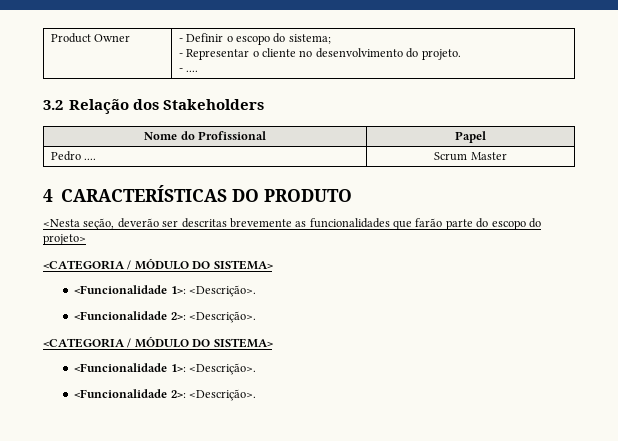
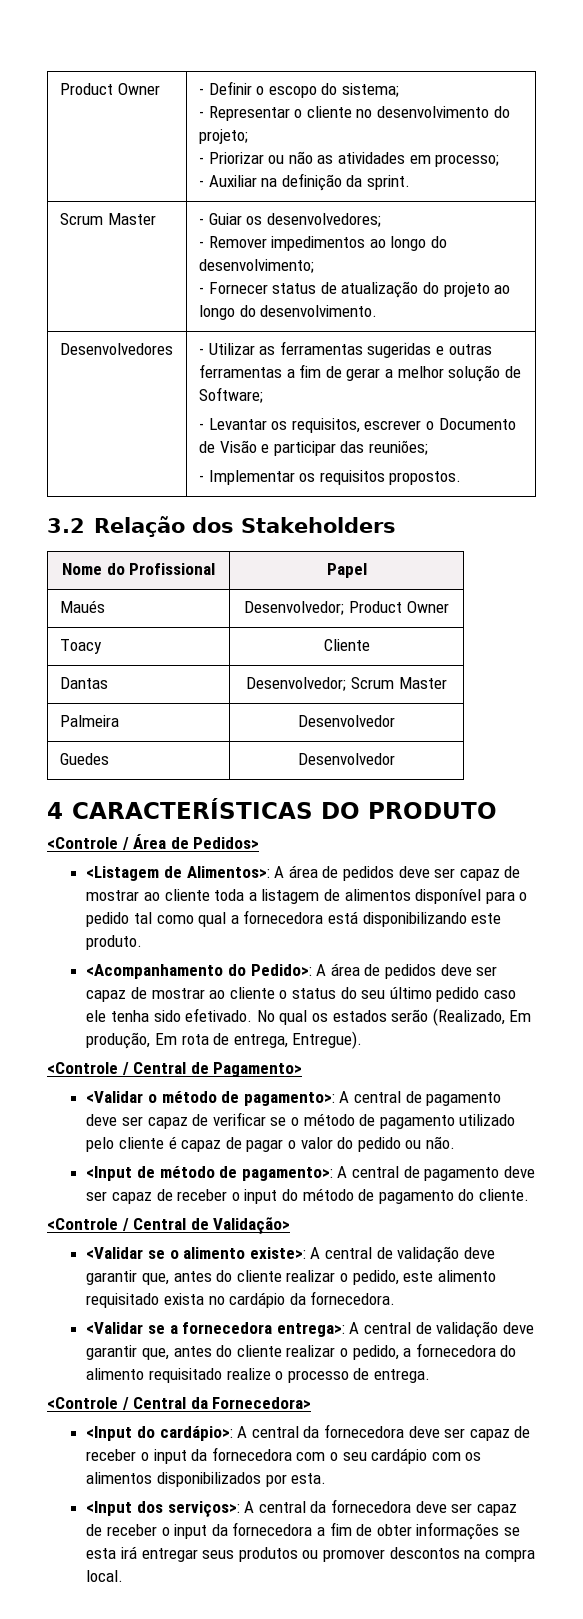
[421,49,461,60] [178,68,199,72] projeto. // - .... -> [198,129,248,144] [198,151,500,167] [198,173,410,191] [59,213,156,225] [198,213,381,227] [198,236,447,251] [198,259,314,273] [198,281,511,298] [198,305,378,320] [59,343,173,355] [198,341,492,358] [198,364,521,382] [198,387,263,403] [198,418,516,433] [198,440,428,456] [198,470,462,485] projeto; // - Priorizar ou não as atividades em processo; // - Auxiliar na definição da sprint. // Scrum Master | - Guiar os desenvolvedores; // - Remover impedimentos ao longo do desenvolvimento; // - Fornecer status de atualização do projeto ao longo do desenvolvimento. // Desenvolvedores | - Utilizar as ferramentas sugeridas e outras ferramentas a fim de gerar a melhor solução de Software; // - Levantar os requisitos, escrever o Documento de Visão e participar das reuniões; // - Implementar os requisitos propostos.
[50,151,97,161] [434,152,507,161] [43,185,352,202] [43,218,541,230] [43,234,86,245] [43,258,273,270] [74,285,257,297] [74,311,257,323] [43,336,273,348] [74,363,257,375] [74,389,257,401] Pedro .... | Scrum Master // 4 CARACTERÍSTICAS DO PRODUTO // <Nesta seção, deverão ser descritas brevemente as funcionalidades que farão parte do escopo do projeto> // <CATEGORIA / MÓDULO DO SISTEMA> // <Funcionalidade 1>: <Descrição>. // <Funcionalidade 2>: <Descrição>. // <CATEGORIA / MÓDULO DO SISTEMA> // <Funcionalidade 1>: <Descrição>. // <Funcionalidade 2>: <Descrição>. -> [59,600,105,613] [244,601,449,615] [59,639,102,654] [323,639,370,651] [59,677,108,689] [246,677,447,691] [59,715,119,727] [298,715,395,727] [59,753,109,765] [298,753,395,765] [47,798,497,819] [47,834,260,850] [86,865,521,881] [86,889,528,904] [86,910,502,927] [86,935,143,950] [86,963,498,979] [86,987,516,1002] [86,1008,532,1026] [86,1031,363,1049] [47,1062,303,1077] [86,1091,502,1106] [86,1112,516,1129] [86,1136,455,1152] [86,1166,535,1181] [86,1188,529,1204] [47,1217,291,1234] [86,1246,495,1263] [86,1270,496,1285] [86,1291,396,1308] [86,1321,534,1338] [86,1343,517,1360] [86,1368,430,1383] [47,1397,312,1410] [86,1424,531,1441] [86,1447,482,1464] [86,1472,327,1487] [86,1499,517,1517] [86,1522,520,1540] [86,1546,535,1562] [86,1570,124,1582] Maués | Desenvolvedor; Product Owner // Toacy | Cliente // Dantas | Desenvolvedor; Scrum Master // Palmeira | Desenvolvedor // Guedes | Desenvolvedor // 4 CARACTERÍSTICAS DO PRODUTO // <Controle / Área de Pedidos> // <Listagem de Alimentos>: A área de pedidos deve ser capaz de mostrar ao cliente toda a listagem de alimentos disponível para o pedido tal como qual a fornecedora está disponibilizando este produto. // <Acompanhamento do Pedido>: A área de pedidos deve ser capaz de mostrar ao cliente o status do seu último pedido caso ele tenha sido efetivado. No qual os estados serão (Realizado, Em produção, Em rota de entrega, Entregue). // <Controle / Central de Pagamento> // <Validar o método de pagamento>: A central de pagamento deve ser capaz de verificar se o método de pagamento utilizado pelo cliente é capaz de pagar o valor do pedido ou não. // <Input de método de pagamento>: A central de pagamento deve ser capaz de receber o input do método de pagamento do cliente. // <Controle / Central de Validação> // <Validar se o alimento existe>: A central de validação deve garantir que, antes do cliente realizar o pedido, este alimento requisitado exista no cardápio da fornecedora. // <Validar se a fornecedora entrega>: A central de validação deve garantir que, antes do cliente realizar o pedido, a fornecedora do alimento requisitado realize o processo de entrega. // <Controle / Central da Fornecedora> // <Input do cardápio>: A central da fornecedora deve ser capaz de receber o input da fornecedora com o seu cardápio com os alimentos disponibilizados por esta. // <Input dos serviços>: A central da fornecedora deve ser capaz de receber o input da fornecedora a fim de obter informações se esta irá entregar seus produtos ou promover descontos na compra local.

